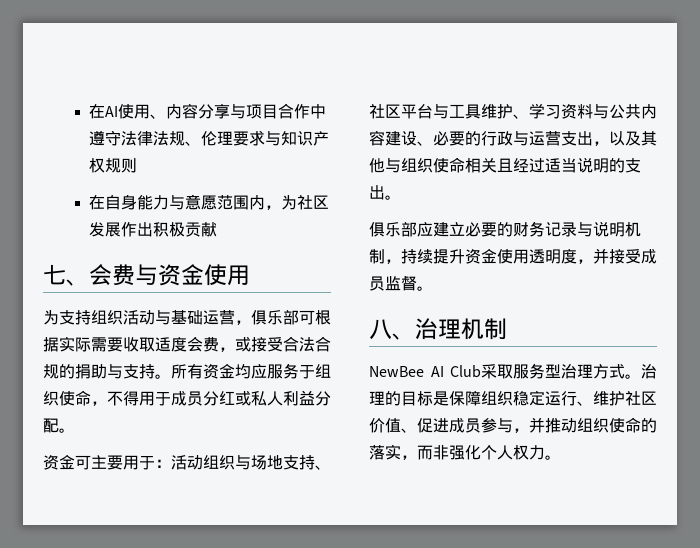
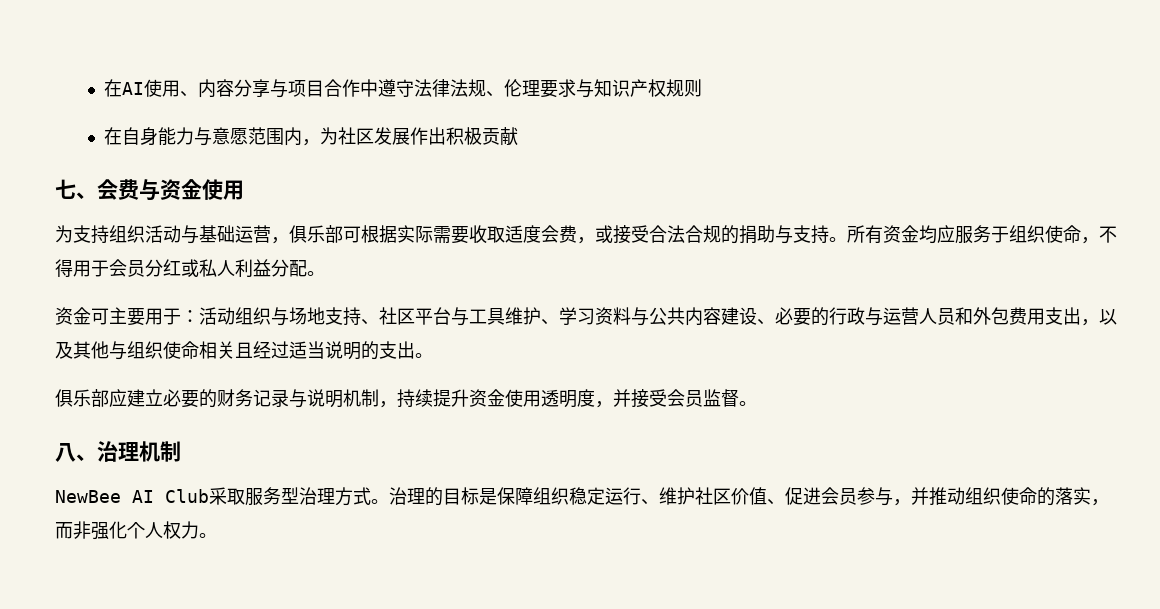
[171,391,187,406] 成 -> [109,259,127,277] 会
(561, 138) none -> [919,307,1045,325] 人员和外包费用
[641,249,657,264] 成 -> [667,389,685,407] 会
[449,418,465,433] 成 -> [821,487,839,505] 会

